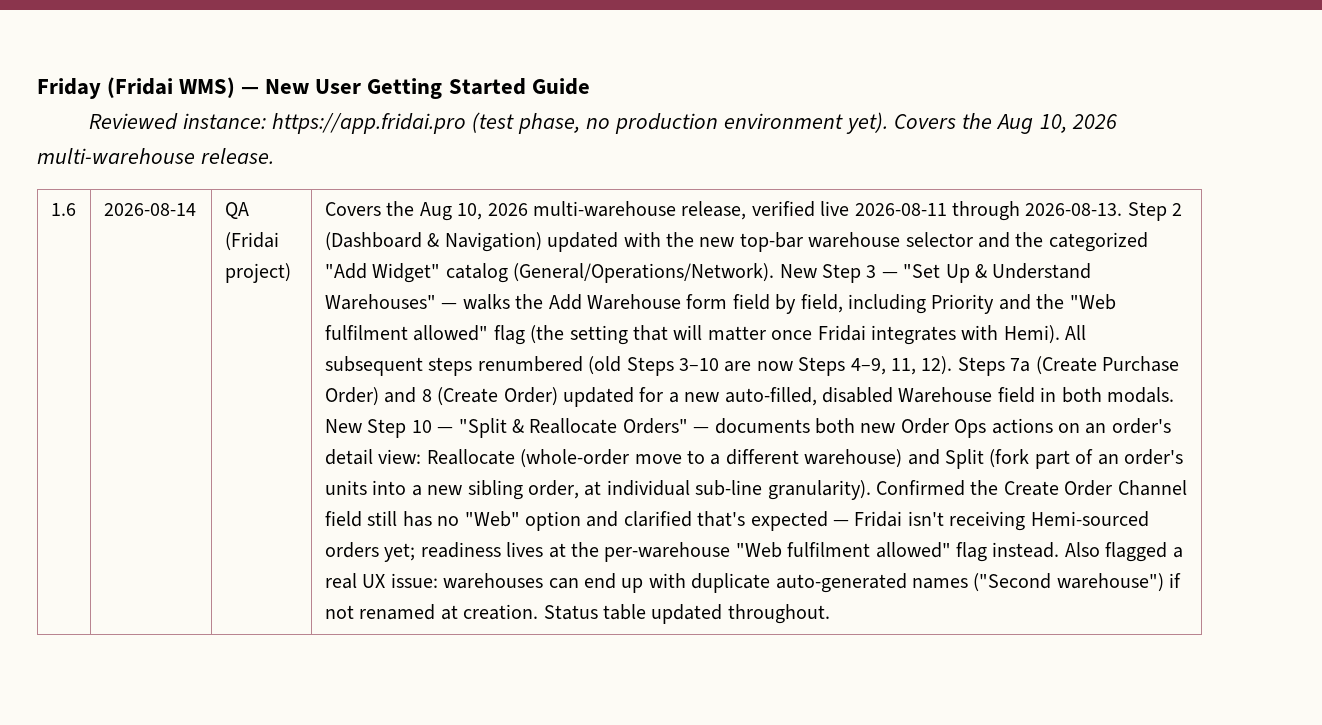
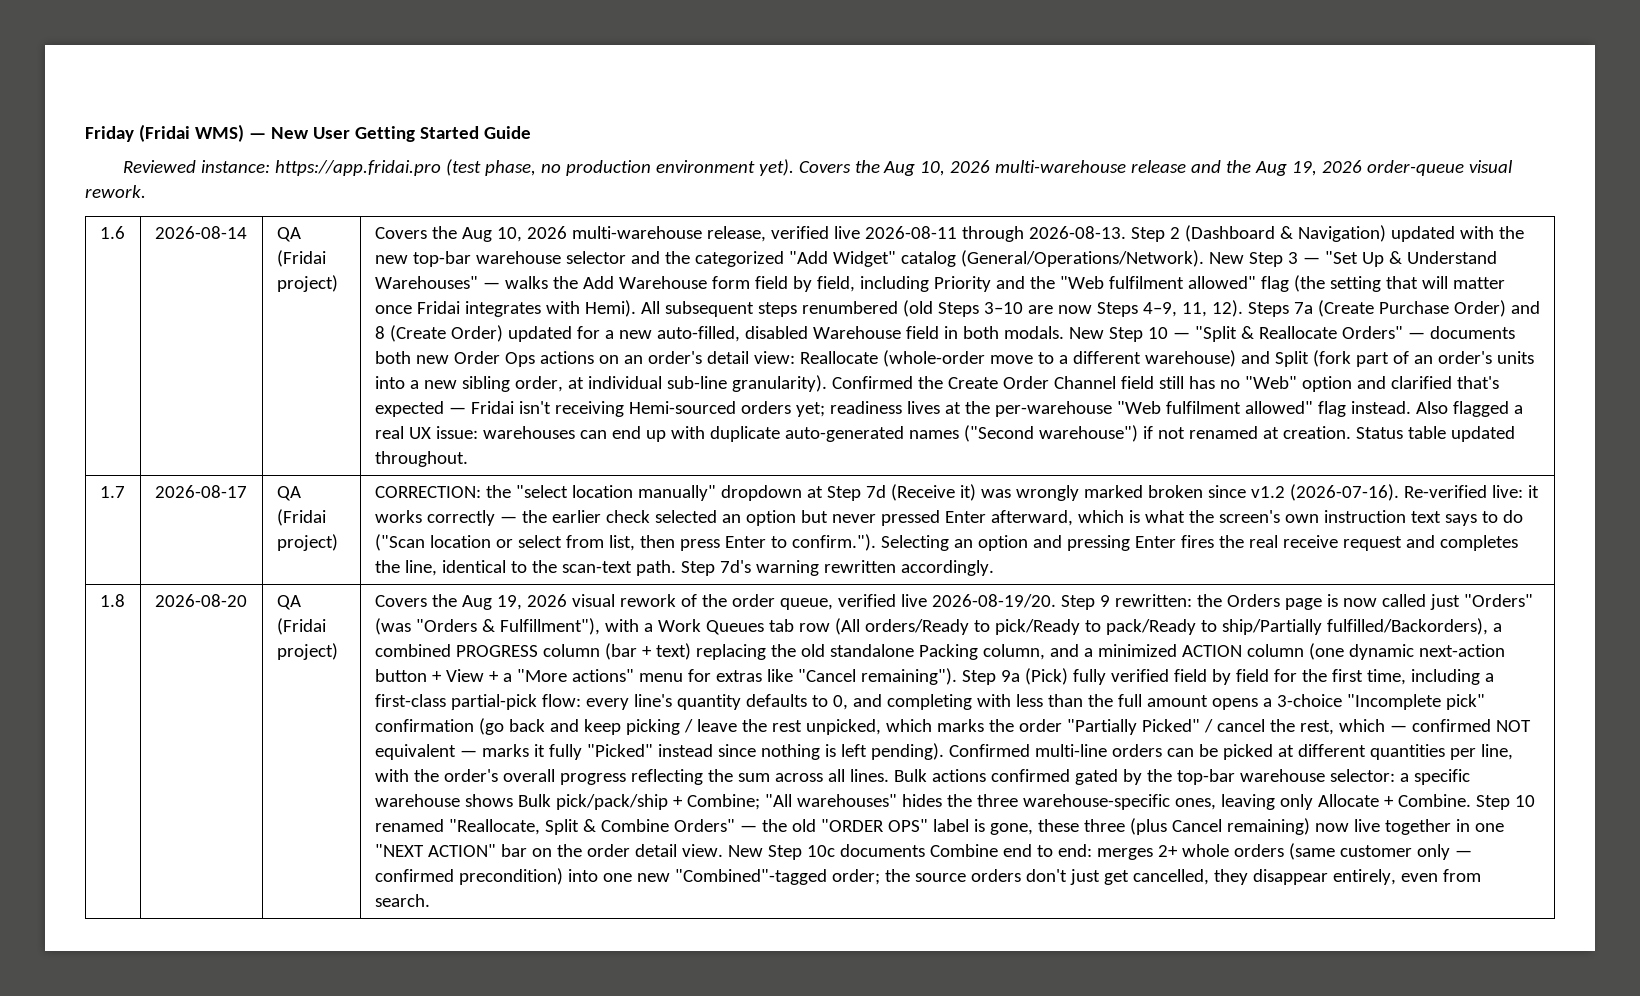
[201,148,275,164] release. -> [1131,160,1514,176] [85,185,146,198] release and the Aug 19, 2026 order-queue visual rework.
(830, 614) none -> [99,486,125,498] [154,485,247,498] [276,486,301,501] [276,509,326,526] [276,534,338,551] [374,484,1539,501] [374,510,1523,526] [374,534,1518,551] [374,560,994,576] [99,594,125,607] [154,594,247,607] [276,595,301,610] [276,618,326,635] [276,643,338,660] [374,594,1533,610] [374,618,1502,635] [374,643,1505,660] [374,668,1494,685] [374,694,1485,710] [374,718,1531,735] [374,743,1513,760] [374,769,1470,785] [374,794,1535,810] [374,818,1504,835] [374,843,1472,860] [374,868,1481,885] [374,894,430,907] // 1.7 | 2026-08-17 | QA (Fridai project) | CORRECTION: the "select location manually" dropdown at Step 7d (Receive it) was wrongly marked broken since v1.2 (2026-07-16). Re-verified live: it works correctly — the earlier check selected an option but never pressed Enter afterward, which is what the screen's own instruction text says to do ("Scan location or select from list, then press Enter to confirm."). Selecting an option and pressing Enter fires the real receive request and completes the line, identical to the scan-text path. Step 7d's warning rewritten accordingly. // 1.8 | 2026-08-20 | QA (Fridai project) | Covers the Aug 19, 2026 visual rework of the order queue, verified live 2026-08-19/20. Step 9 rewritten: the Orders page is now called just "Orders" (was "Orders & Fulfillment"), with a Work Queues tab row (All orders/Ready to pick/Ready to pack/Ready to ship/Partially fulfilled/Backorders), a combined PROGRESS column (bar + text) replacing the old standalone Packing column, and a minimized ACTION column (one dynamic next-action button + View + a "More actions" menu for extras like "Cancel remaining"). Step 9a (Pick) fully verified field by field for the first time, including a first-class partial-pick flow: every line's quantity defaults to 0, and completing with less than the full amount opens a 3-choice "Incomplete pick" confirmation (go back and keep picking / leave the rest unpicked, which marks the order "Partially Picked" / cancel the rest, which — confirmed NOT equivalent — marks it fully "Picked" instead since nothing is left pending). Confirmed multi-line orders can be picked at different quantities per line, with the order's overall progress reflecting the sum across all lines. Bulk actions confirmed gated by the top-bar warehouse selector: a specific warehouse shows Bulk pick/pack/ship + Combine; "All warehouses" hides the three warehouse-specific ones, leaving only Allocate + Combine. Step 10 renamed "Reallocate, Split & Combine Orders" — the old "ORDER OPS" label is gone, these three (plus Cancel remaining) now live together in one "NEXT ACTION" bar on the order detail view. New Step 10c documents Combine end to end: merges 2+ whole orders (same customer only — confirmed precondition) into one new "Combined"-tagged order; the source orders don't just get cancelled, they disappear entirely, even from search.

